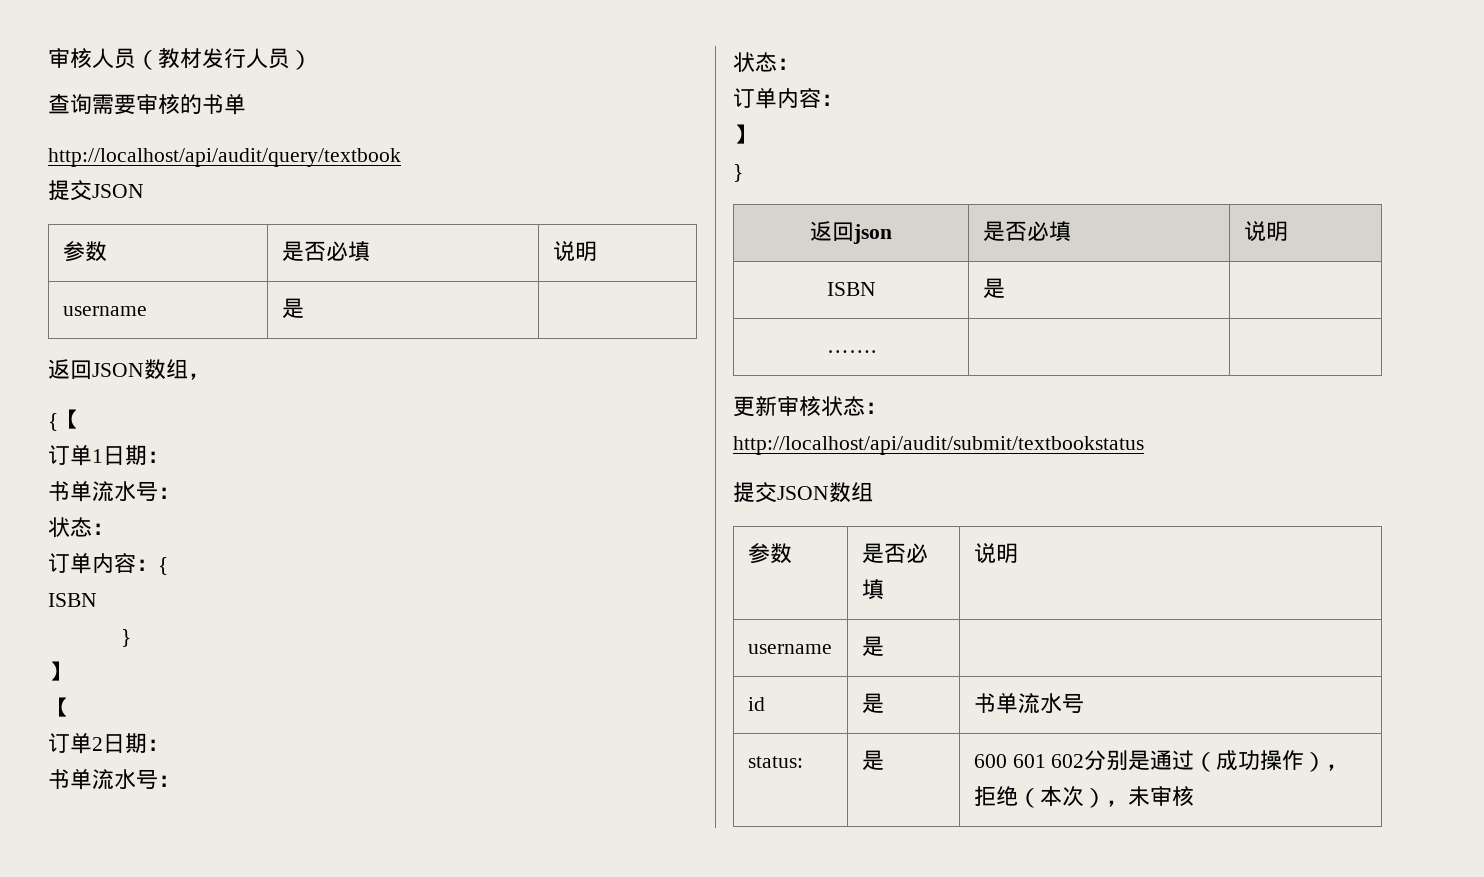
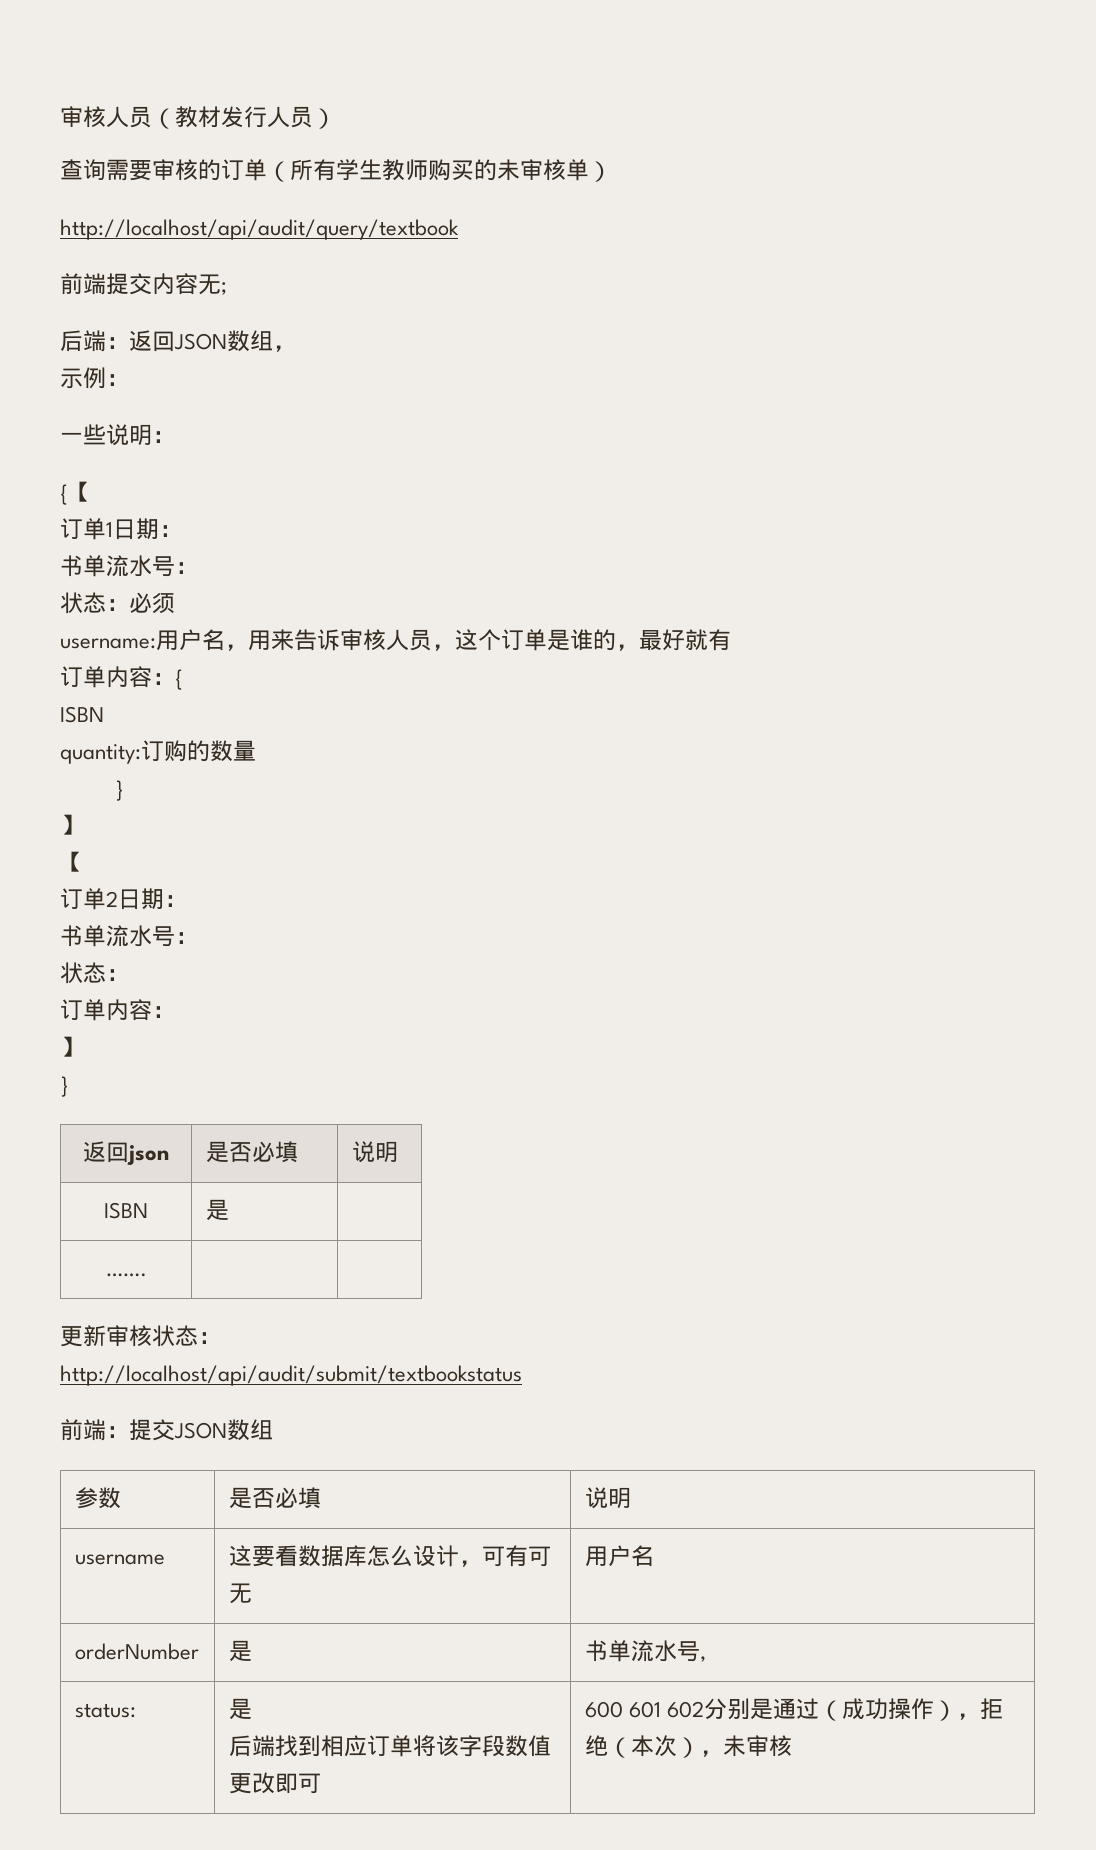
[202,94,246,115] [48,148,401,167] [48,180,144,201] [62,241,107,262] [281,241,370,262] [552,241,597,262] [62,306,147,316] [281,298,304,318] 书单 // http://localhost/api/audit/query/textbook // 提交JSON // 参数 | 是否必填 | 说明 // username | 是 | // -> [221,159,612,182] [60,219,459,240] [60,273,227,295] [60,330,129,352] 订单（所有学生教师购买的未审核单） // http://localhost/api/audit/query/textbook // 前端提交内容无; // 后端：
(210, 376) none -> [60,367,129,389] [60,424,175,446] // 示例： // 一些说明：
(114, 529) none -> [129,592,175,614] [60,629,731,651] 必须 // username:用户名，用来告诉审核人员，这个订单是谁的，最好就有
(97, 600) none -> [60,740,256,764] // quantity:订购的数量
(1144, 445) none -> [60,1419,129,1441] 前端：
[861,636,884,656] [747,697,765,711] 是 | // id -> [228,1545,551,1567] [228,1583,252,1604] [584,1545,654,1567] [74,1643,199,1660] 这要看数据库怎么设计，可有可无 | 用户名 // orderNumber
(1084, 703) none -> [699,1656,706,1662] ,
(884, 760) none -> [228,1735,551,1757] [228,1772,321,1794] // 后端找到相应订单将该字段数值更改即可

